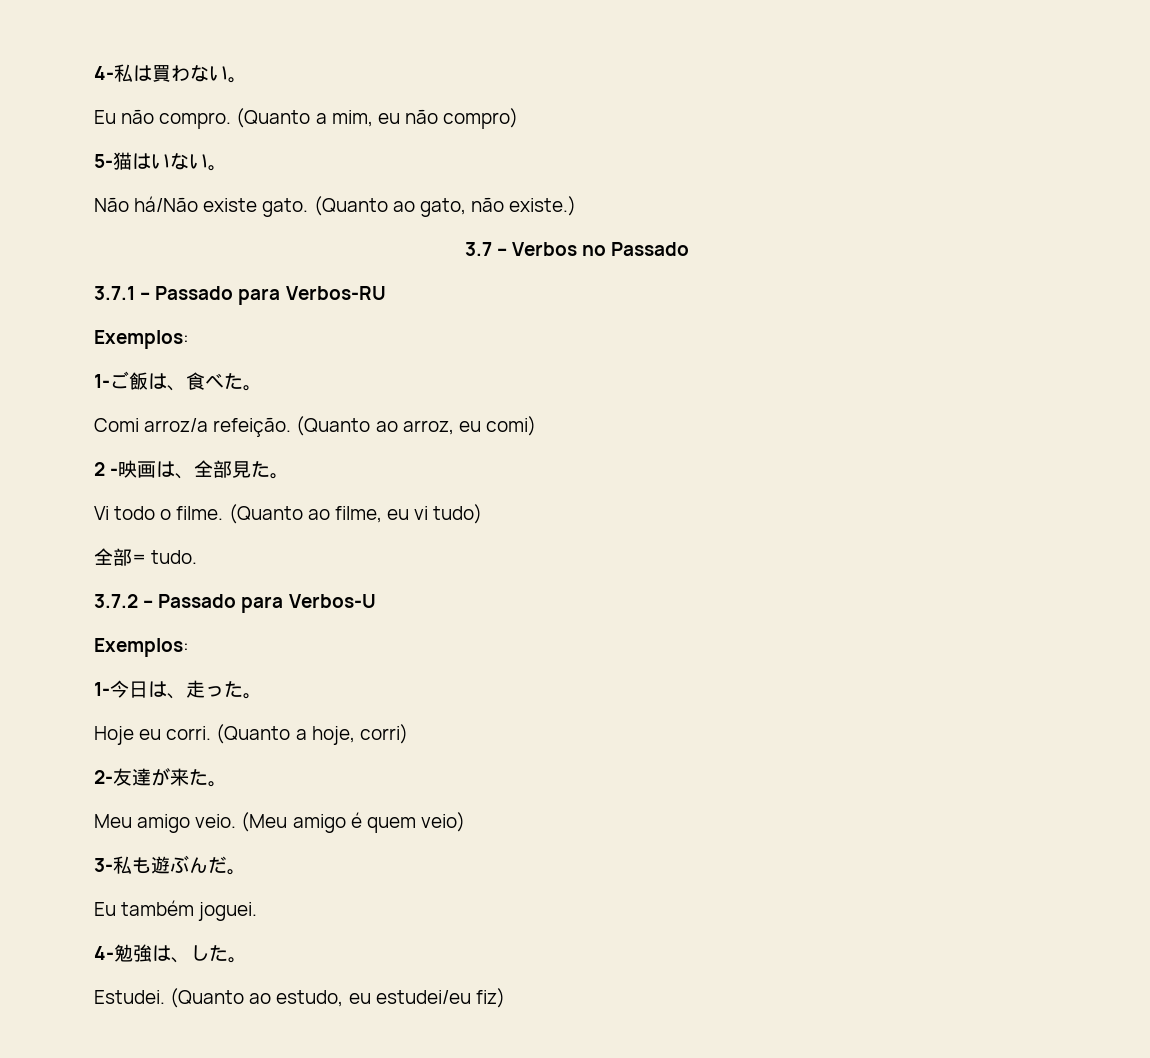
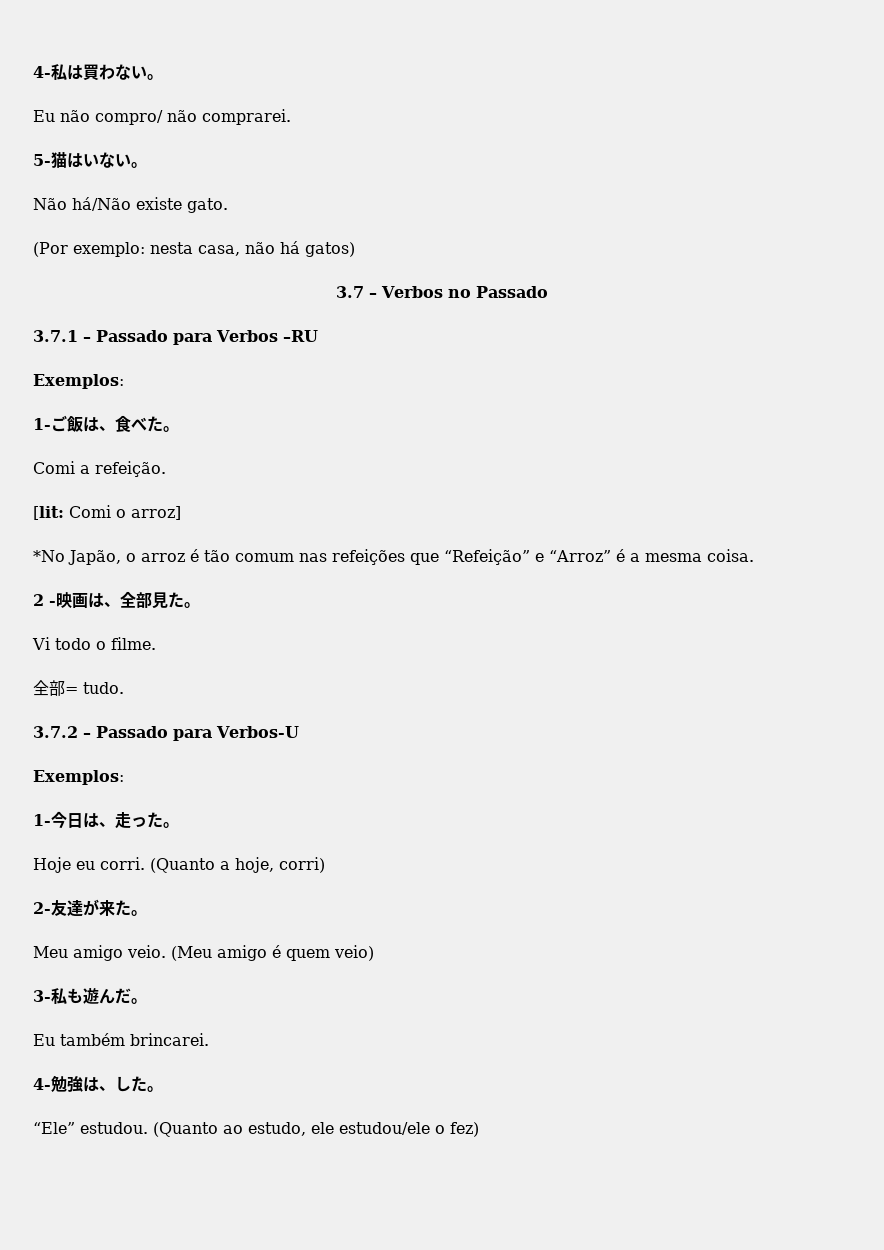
[159,108,519,129] compro. (Quanto a mim, eu não compro) -> [95,109,291,125] compro/ não comprarei.
[313,196,577,217] (Quanto ao gato, não existe.) -> [33,241,355,257] // (Por exemplo: nesta casa, não há gatos)
[285,286,386,300] Verbos-RU -> [216,330,318,342] Verbos –RU
[144,418,209,432] arroz/a -> [80,465,90,474] a
[296,416,536,436] (Quanto ao arroz, eu comi) -> [33,505,181,520] [33,549,754,565] // [lit: Comi o arroz] // *No Japão, o arroz é tão comum nas refeições que “Refeição” e “Arroz” é a mesma coisa.
[228,504,483,524] (Quanto ao filme, eu vi tudo) -> (156, 643) none
[170,855,189,873] ぶ -> (99, 995) none
[198,902,258,921] joguei. -> [130,1033,209,1046] brincarei.
[94,990,165,1004] Estudei. -> [33,1122,148,1134] “Ele” estudou.
[348,988,505,1008] eu estudei/eu fiz) -> [311,1122,479,1137] ele estudou/ele o fez)

